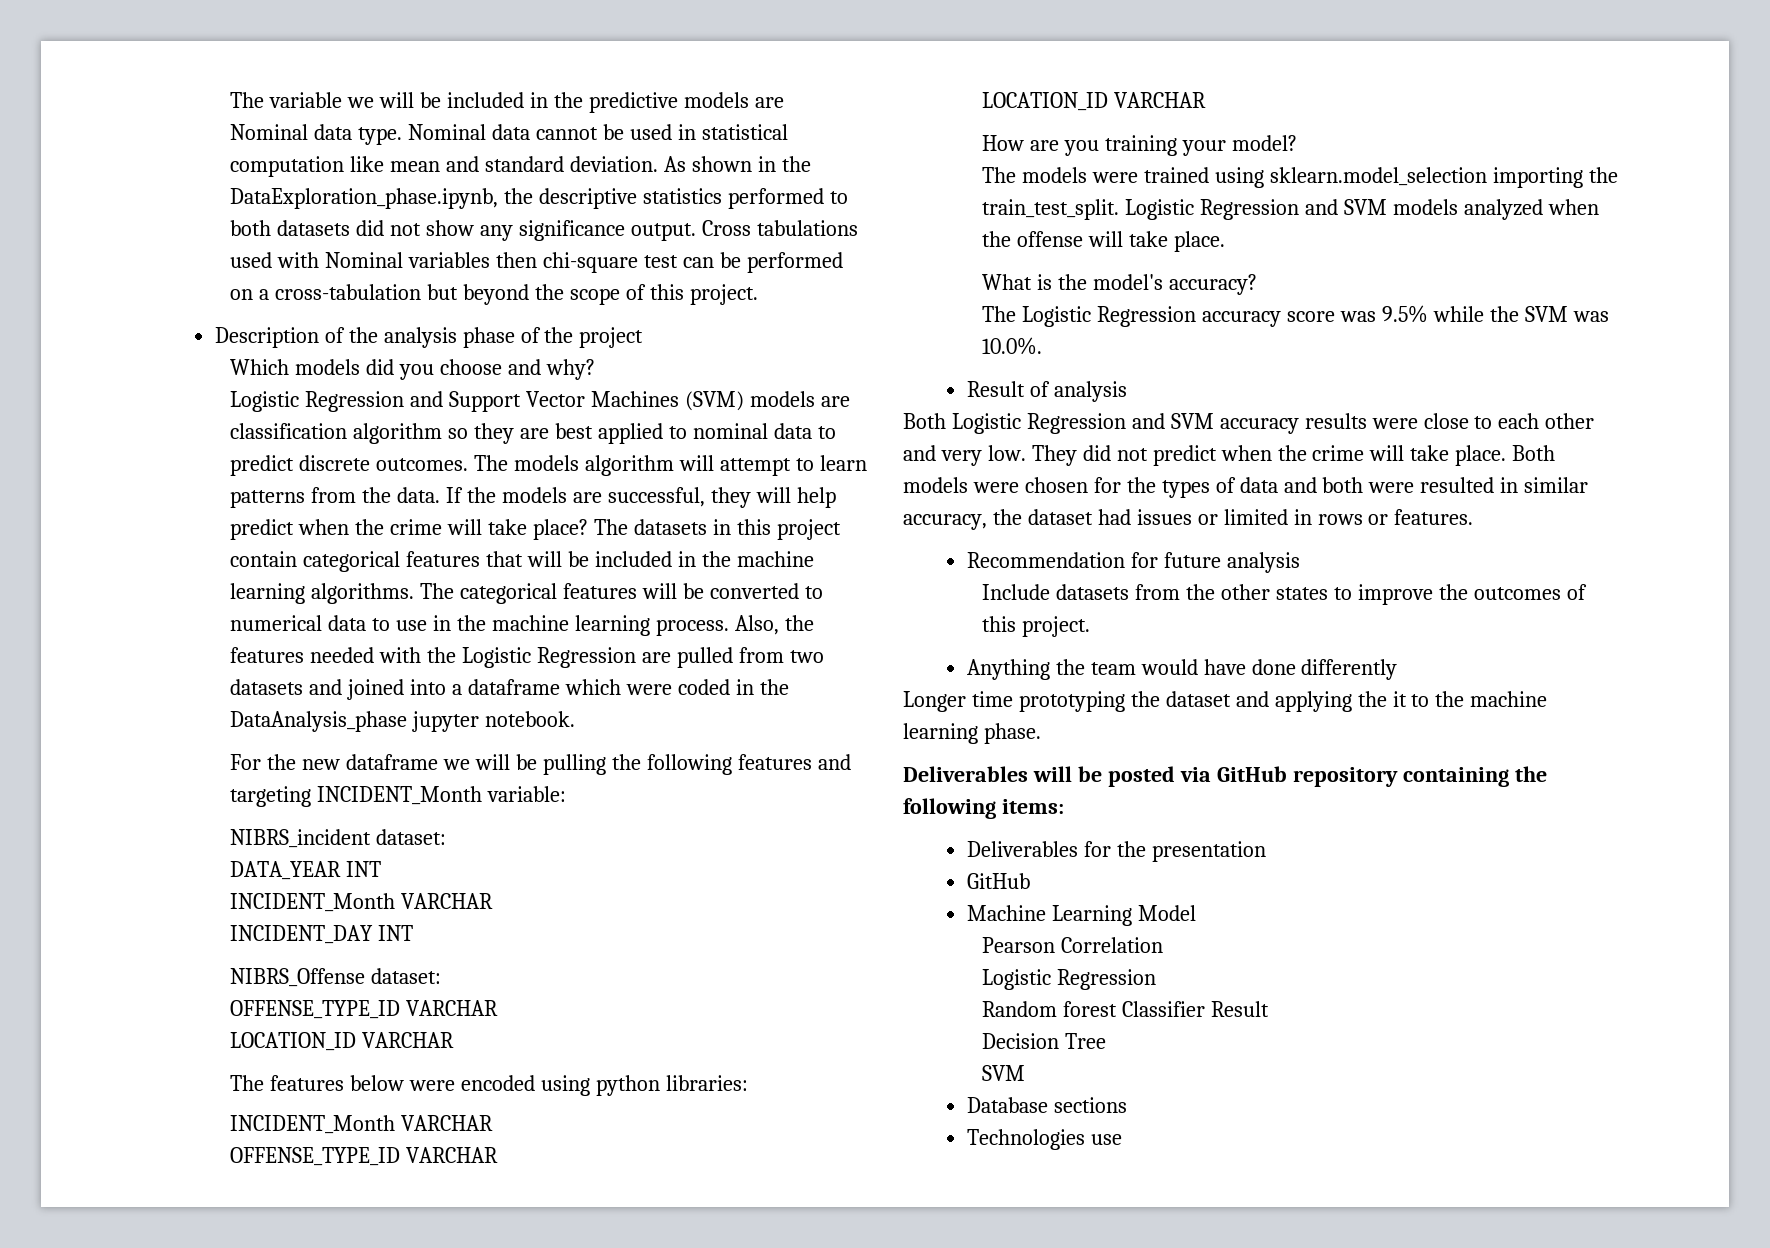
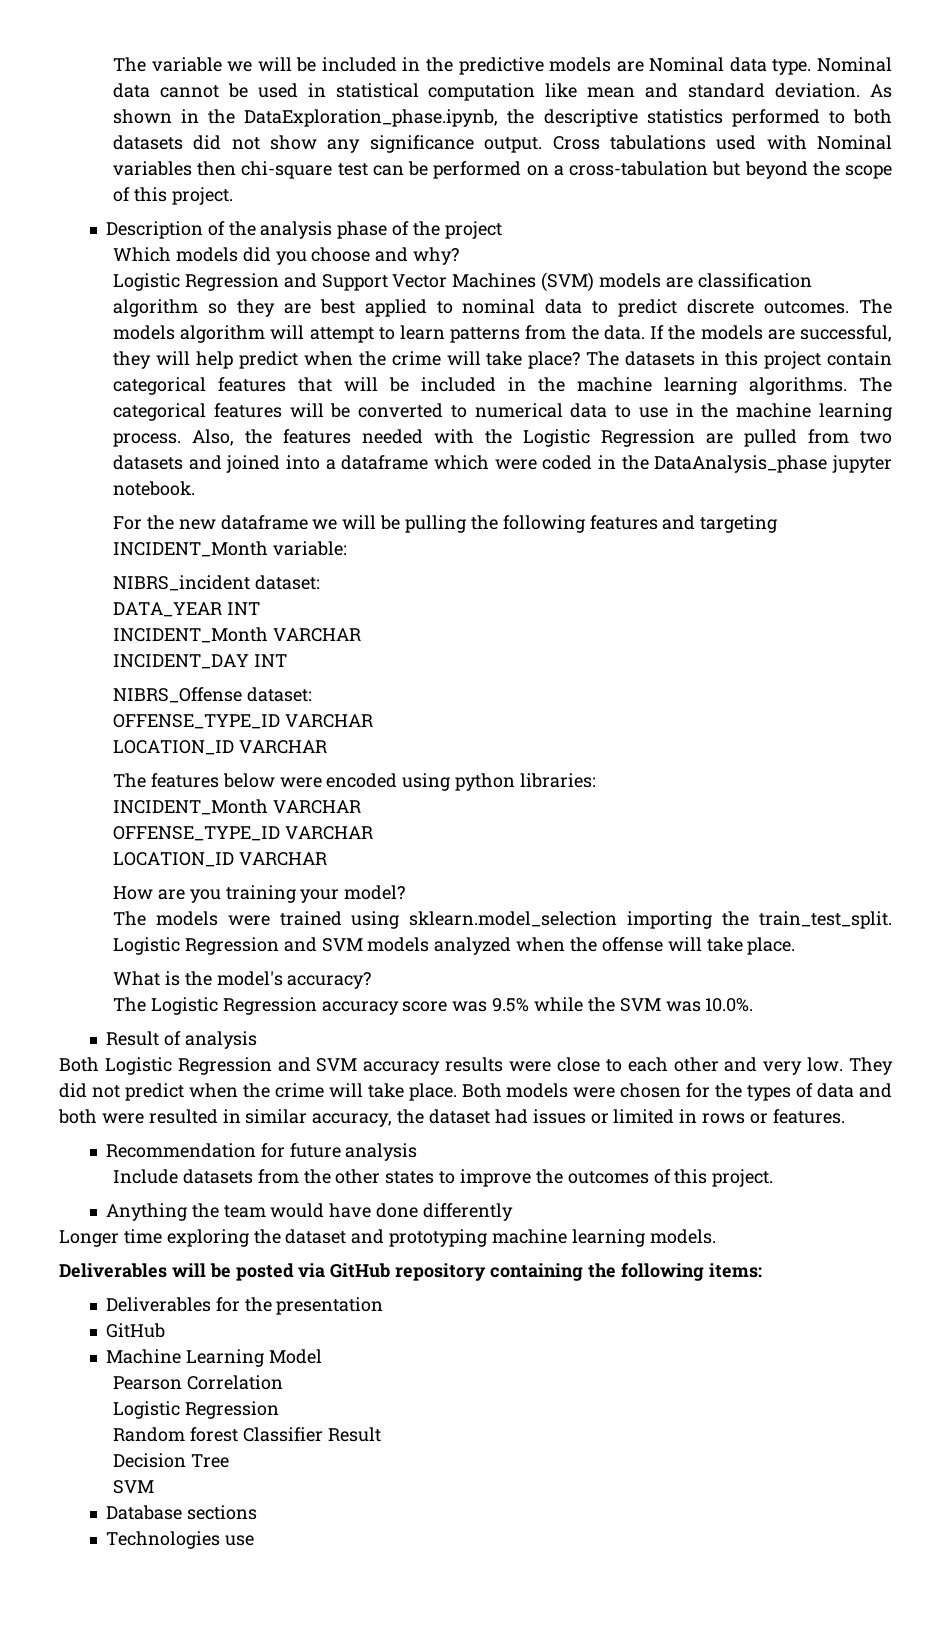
[1018,691,1125,712] prototyping -> [166,1229,249,1247] exploring
[1274,691,1548,712] [903,723,1041,744] applying the it to the machine learning phase. -> [389,1229,716,1247] prototyping machine learning models.

